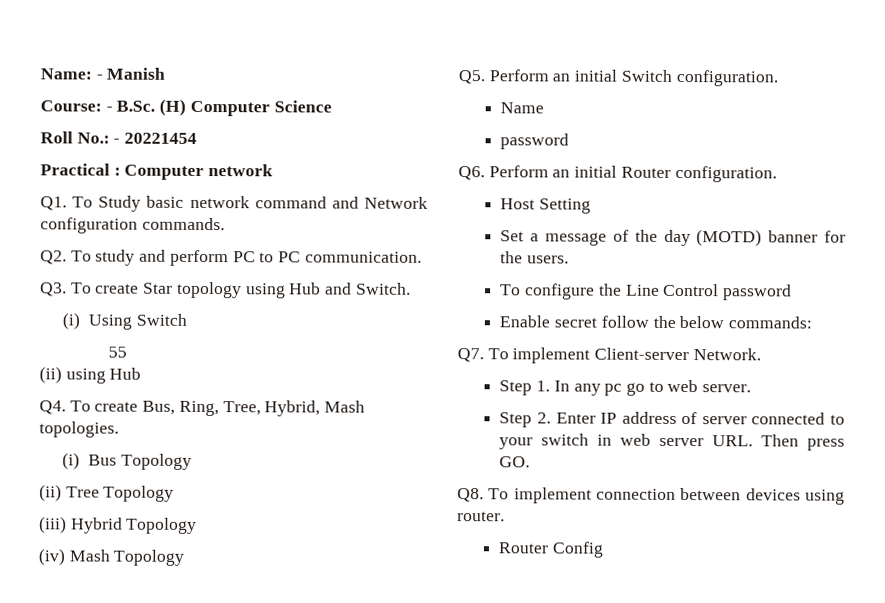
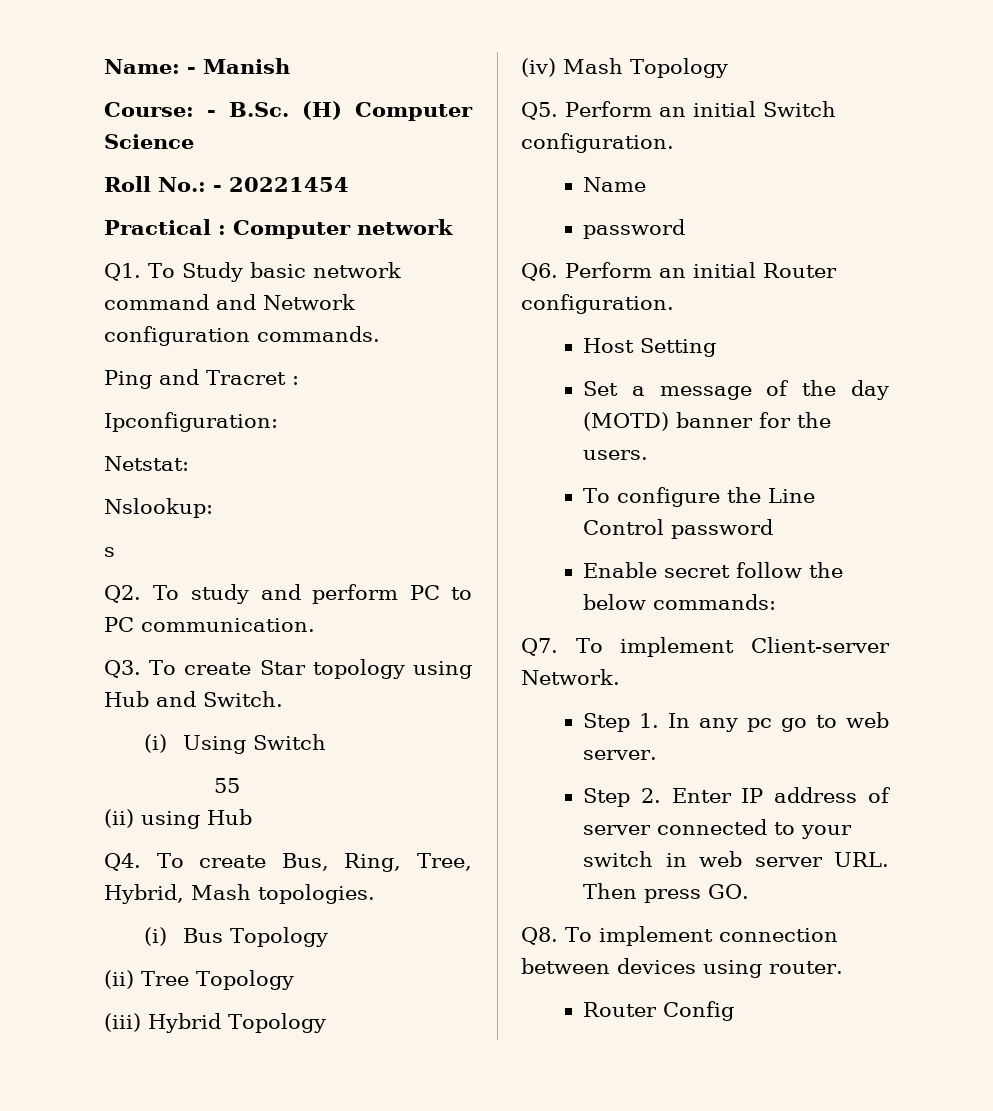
(225, 224) none -> [104,369,299,389] [104,412,278,432] [104,456,189,471] [104,498,213,518] [104,547,115,557] // Ping and Tracret : // Ipconfiguration: // Netstat: // Nslookup: // s

